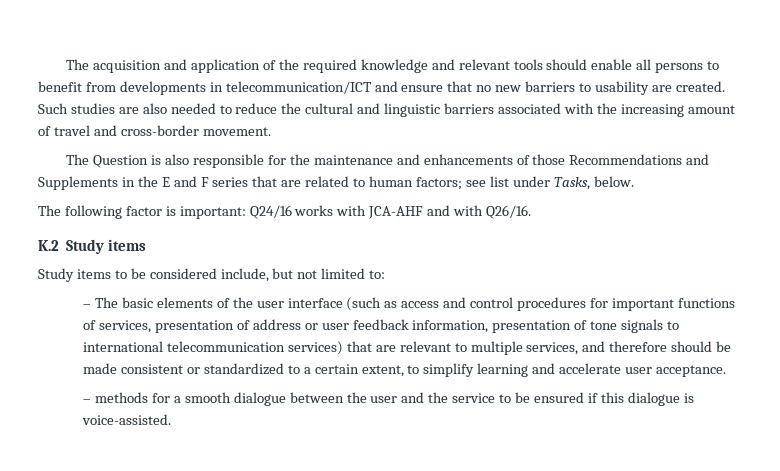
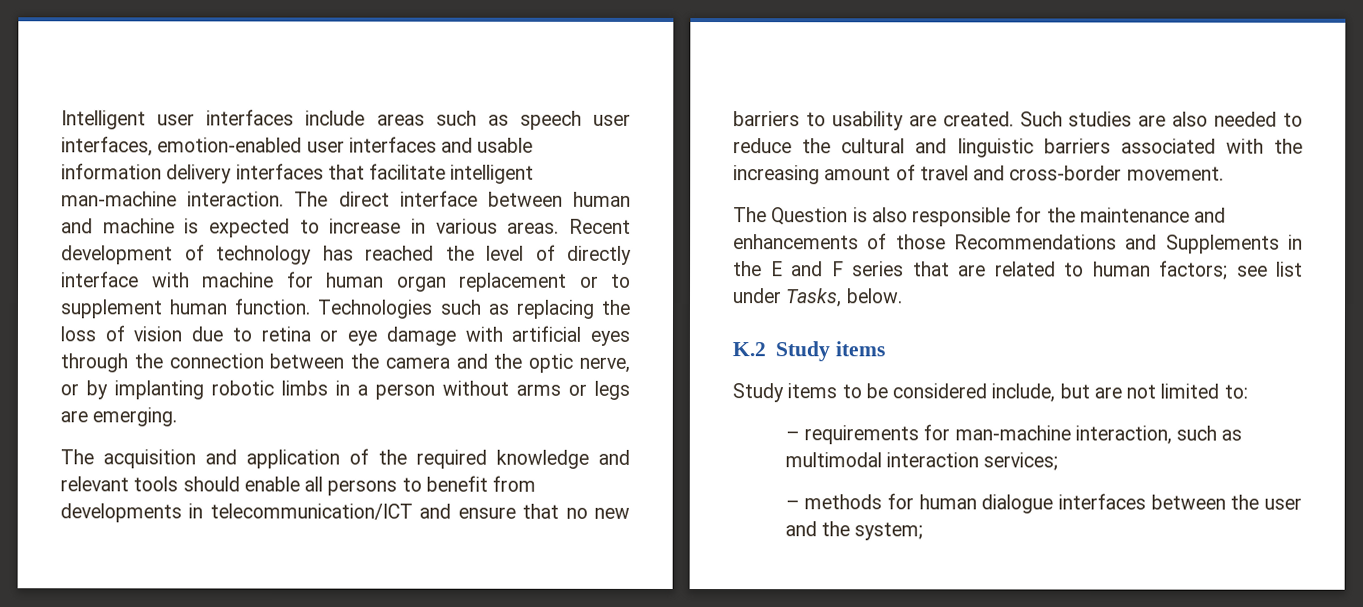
(66, 64) none -> [61,109,631,130] [61,136,534,157] [61,163,535,184] [61,190,631,207] [61,218,631,238] [61,244,632,265] [61,271,631,292] [60,298,631,319] [60,325,631,346] [60,353,630,373] [60,380,630,400] [60,407,178,427] Intelligent user interfaces include areas such as speech user interfaces, emotion-enabled user interfaces and usable information delivery interfaces that facilitate intelligent man-machine interaction. The direct interface between human and machine is expected to increase in various areas. Recent development of technology has reached the level of directly interface with machine for human organ replacement or to supplement human function. Technologies such as replacing the loss of vision due to retina or eye damage with artificial eyes through the connection between the camera and the optic nerve, or by implanting robotic limbs in a person without arms or legs are emerging. //
[38,205,532,219] // The following factor is important: Q24/16 works with JCA-AHF and with Q26/16. -> (903, 296) none
(294, 273) none -> [1093,386,1122,399] are
[95,297,735,311] [83,319,679,333] [83,341,732,355] [83,363,726,377] The basic elements of the user interface (such as access and control procedures for important functions of services, presentation of address or user feedback information, presentation of tone signals to international telecommunication services) that are relevant to multiple services, and therefore should be made consistent or standardized to a certain extent, to simplify learning and accelerate user acceptance. -> [804,424,1243,445] [784,452,1059,471] requirements for man-machine interaction, such as multimodal interaction services;
[173,392,286,406] a smooth dialogue -> [918,493,1147,514] human dialogue interfaces
[452,392,694,406] [82,414,172,425] service to be ensured if this dialogue is voice-assisted. -> [854,522,924,541] system;

